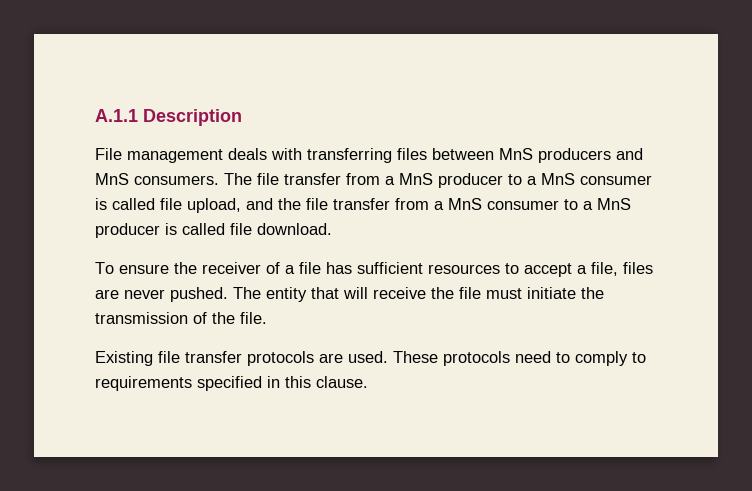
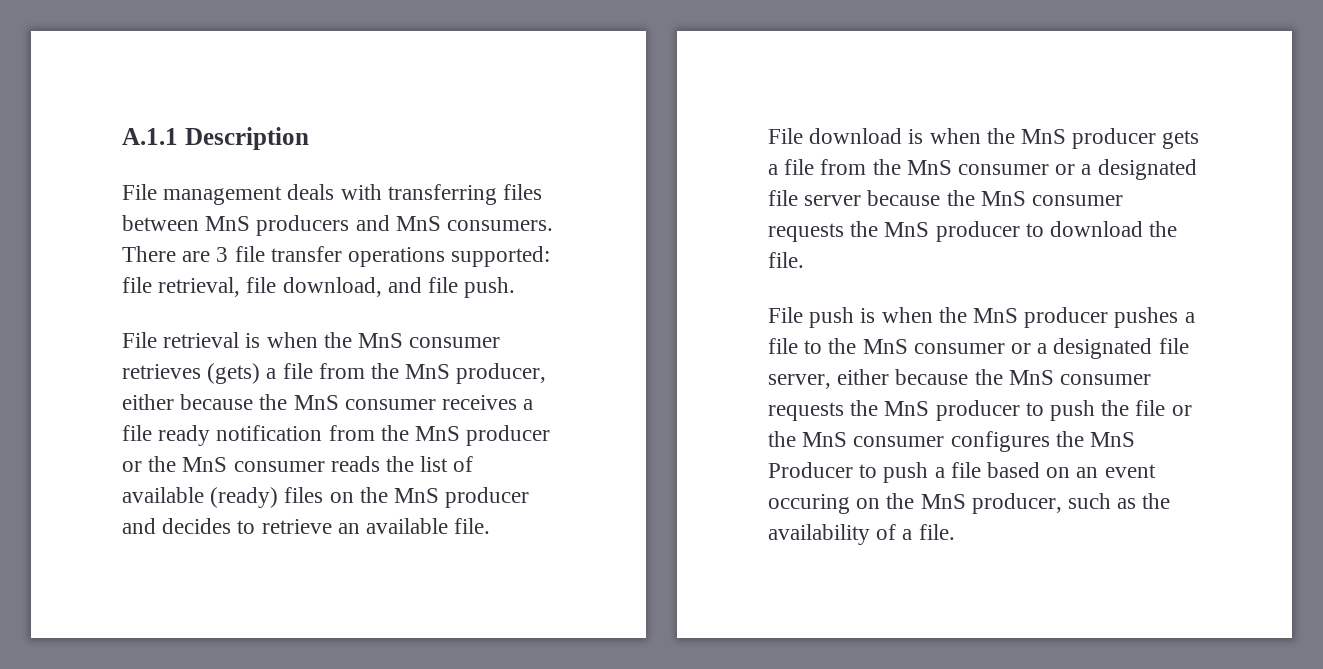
[224,173,652,188] [95,198,631,213] [95,223,332,238] [95,262,653,277] [95,287,604,302] [95,312,267,324] [95,351,646,366] [95,376,368,391] The file transfer from a MnS producer to a MnS consumer is called file upload, and the file transfer from a MnS consumer to a MnS producer is called file download. // To ensure the receiver of a file has sufficient resources to accept a file, files are never pushed. The entity that will receive the file must initiate the transmission of the file. // Existing file transfer protocols are used. These protocols need to comply to requirements specified in this clause. -> [122,246,551,267] [122,277,516,298] [122,332,501,348] [122,363,547,384] [122,394,534,410] [122,425,551,446] [122,456,474,472] [122,487,530,508] [122,518,491,534] [768,128,1200,149] [768,159,1197,180] [768,190,1124,206] [768,221,1178,242] [768,252,804,268] [768,307,1195,328] [768,338,1189,359] [768,369,1152,389] [768,400,1192,421] [768,431,1136,452] [768,462,1156,483] [768,493,1171,514] [768,524,955,545] There are 3 file transfer operations supported: file retrieval, file download, and file push. // File retrieval is when the MnS consumer retrieves (gets) a file from the MnS producer, either because the MnS consumer receives a file ready notification from the MnS producer or the MnS consumer reads the list of available (ready) files on the MnS producer and decides to retrieve an available file. // File download is when the MnS producer gets a file from the MnS consumer or a designated file server because the MnS consumer requests the MnS producer to download the file. // File push is when the MnS producer pushes a file to the MnS consumer or a designated file server, either because the MnS consumer requests the MnS producer to push the file or the MnS consumer configures the MnS Producer to push a file based on an event occuring on the MnS producer, such as the availability of a file.

